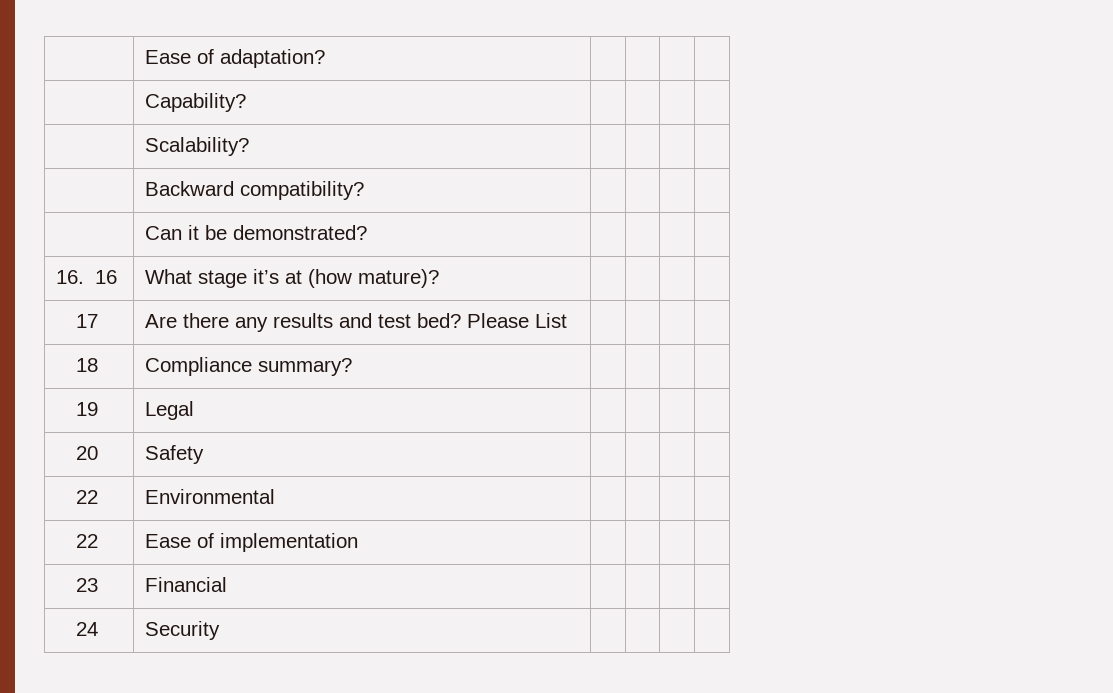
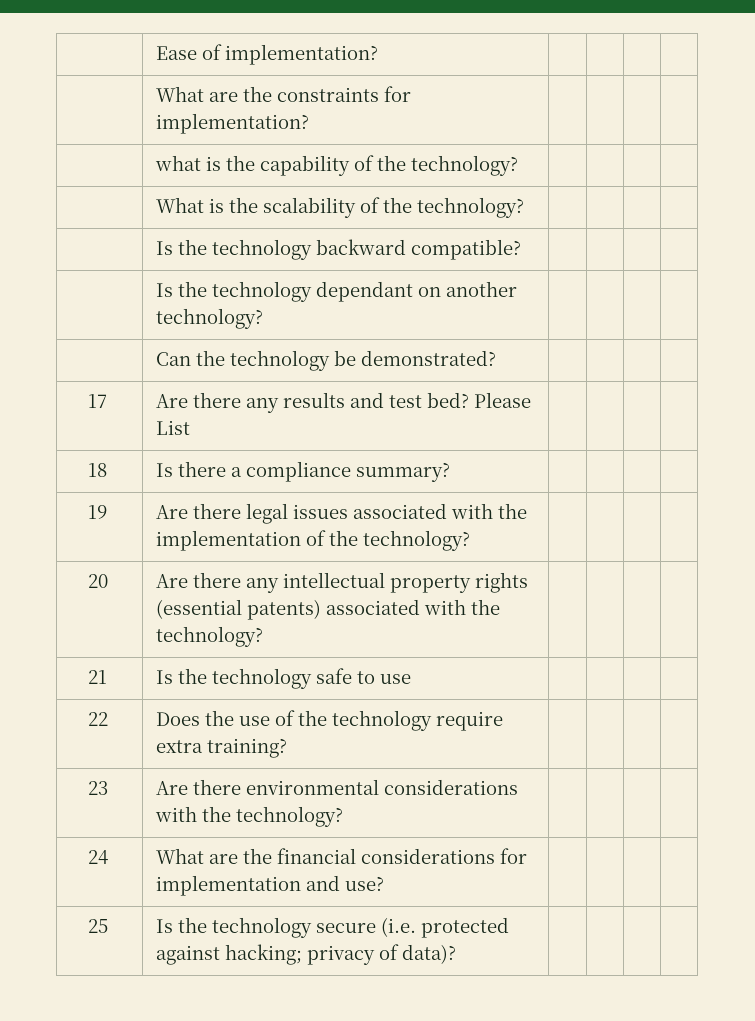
[145,49,326,68] [145,93,247,112] [145,137,250,156] [145,181,365,200] | Ease of adaptation? | | | | // | Capability? | | | | // | Scalability? | | | | // | Backward compatibility? -> [155,44,378,65] [155,86,411,102] [155,113,309,134] [154,155,518,176] [155,197,524,218] [155,239,521,260] [155,281,517,302] [155,308,263,329] | Ease of implementation? | | | | // | What are the constraints for implementation? | | | | // | what is the capability of the technology? | | | | // | What is the scalability of the technology? | | | | // | Is the technology backward compatible? | | | | // | Is the technology dependant on another technology?
[188,225,200,240] it -> [195,350,330,371] the technology
[56,270,117,284] [145,269,440,288] // 16. 16 | What stage it’s at (how mature)? | | | | -> (496, 358) none
[145,357,353,376] [75,402,98,416] [145,401,195,420] [75,446,98,460] [145,445,205,464] [75,490,98,504] [145,489,276,504] [75,534,98,548] [145,533,359,552] [75,578,98,592] [145,577,228,592] [75,622,98,636] [145,621,221,640] Compliance summary? | | | | // 19 | Legal | | | | // 20 | Safety | | | | // 22 | Environmental | | | | // 22 | Ease of implementation | | | | // 23 | Financial | | | | // 24 | Security -> [155,461,450,482] [87,505,107,519] [155,503,527,524] [155,530,470,551] [87,574,108,588] [155,572,528,593] [155,599,500,620] [155,626,263,647] [87,670,107,684] [155,668,411,689] [87,712,108,726] [155,710,503,731] [155,738,287,758] [87,781,108,795] [155,779,518,795] [154,806,343,827] [87,850,108,864] [155,848,527,864] [155,875,384,896] [87,919,108,933] [155,917,509,938] [155,944,456,965] Is there a compliance summary? | | | | // 19 | Are there legal issues associated with the implementation of the technology? | | | | // 20 | Are there any intellectual property rights (essential patents) associated with the technology? | | | | // 21 | Is the technology safe to use | | | | // 22 | Does the use of the technology require extra training? | | | | // 23 | Are there environmental considerations with the technology? | | | | // 24 | What are the financial considerations for implementation and use? | | | | // 25 | Is the technology secure (i.e. protected against hacking; privacy of data)?

